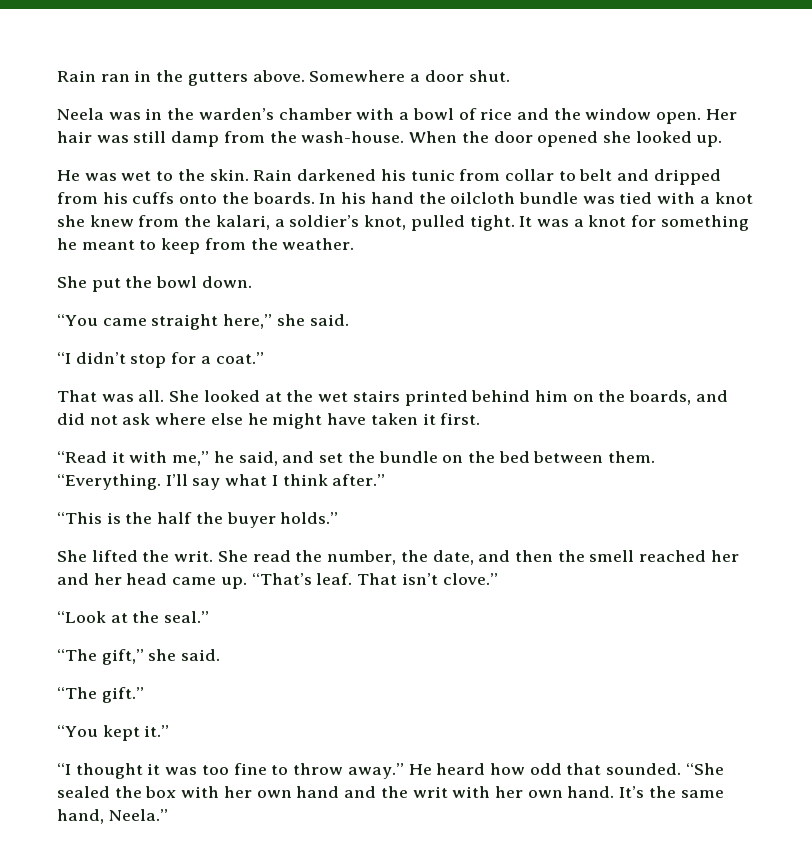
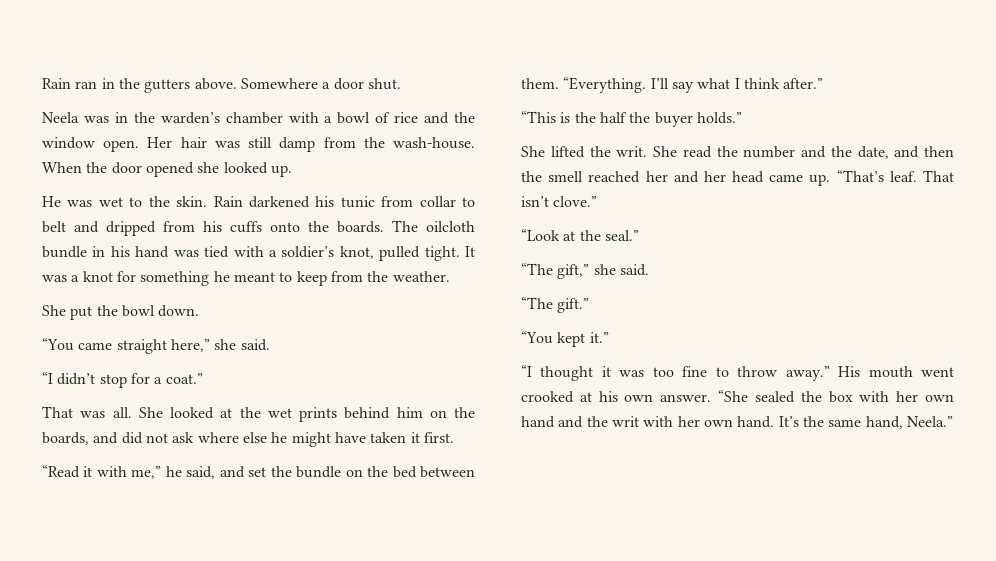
[319,192,753,204] [57,215,270,230] In his hand the oilcloth bundle was tied with a knot she knew from the kalari, -> [392,220,475,232] [42,246,264,258] The oilcloth bundle in his hand was tied with
[352,390,468,406] stairs printed -> [299,407,337,422] prints
[327,550,397,565] number, -> [743,146,826,158] number and
[408,763,682,775] He heard how odd that sounded. -> [838,366,954,378] [521,391,712,403] His mouth went crooked at his own answer.

